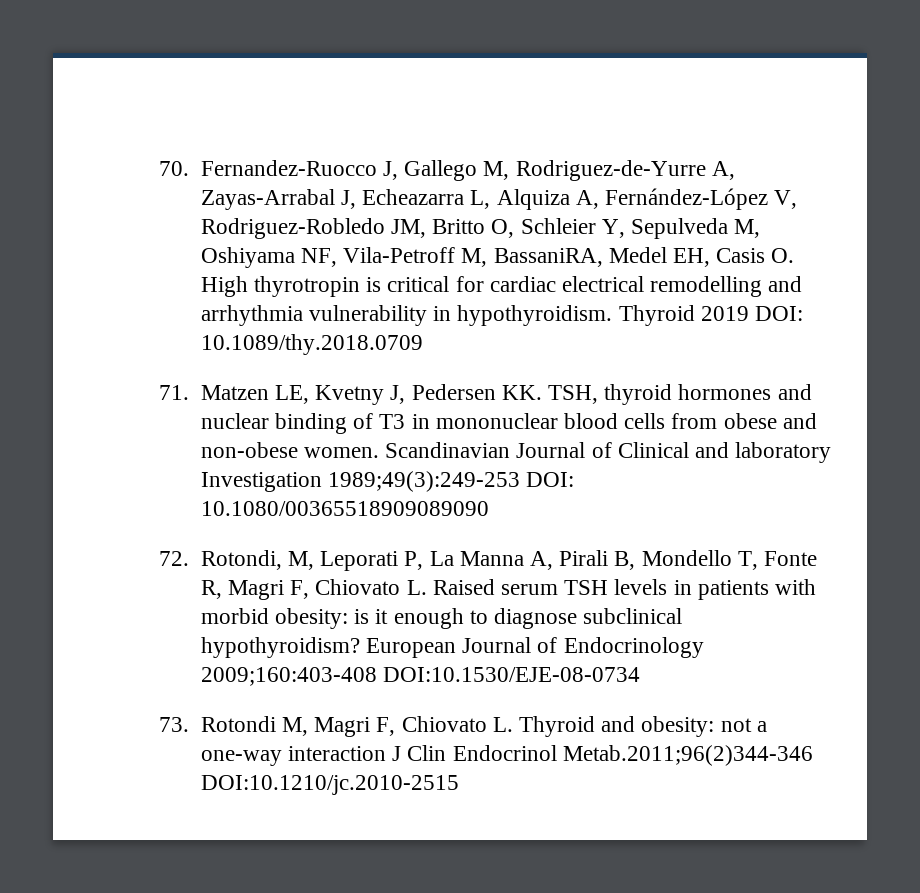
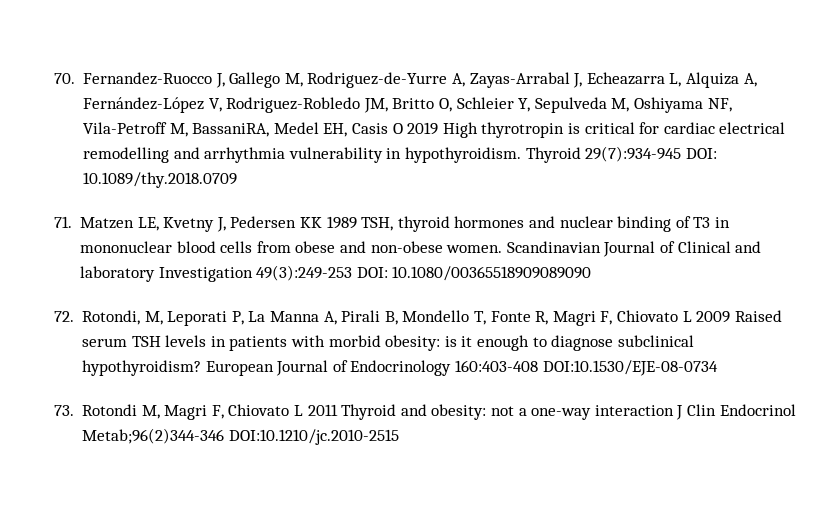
[771,248,795,263] O. -> [392,122,439,135] O 2019
[700,306,749,321] 2019 -> [585,146,682,162] 29(7):934-945
[501,385,542,400] KK. -> [300,216,357,229] KK 1989
[327,471,520,492] 1989;49(3):249-253 -> [256,265,353,281] 49(3):249-253
[406,580,427,595] L. -> [682,311,731,323] L 2009
[200,667,377,686] 2009;160:403-408 -> [455,360,539,372] 160:403-408
[492,717,513,732] L. -> [294,404,338,416] L 2011
[562,745,813,766] Metab.2011;96(2)344-346 -> [82,428,225,444] Metab;96(2)344-346

